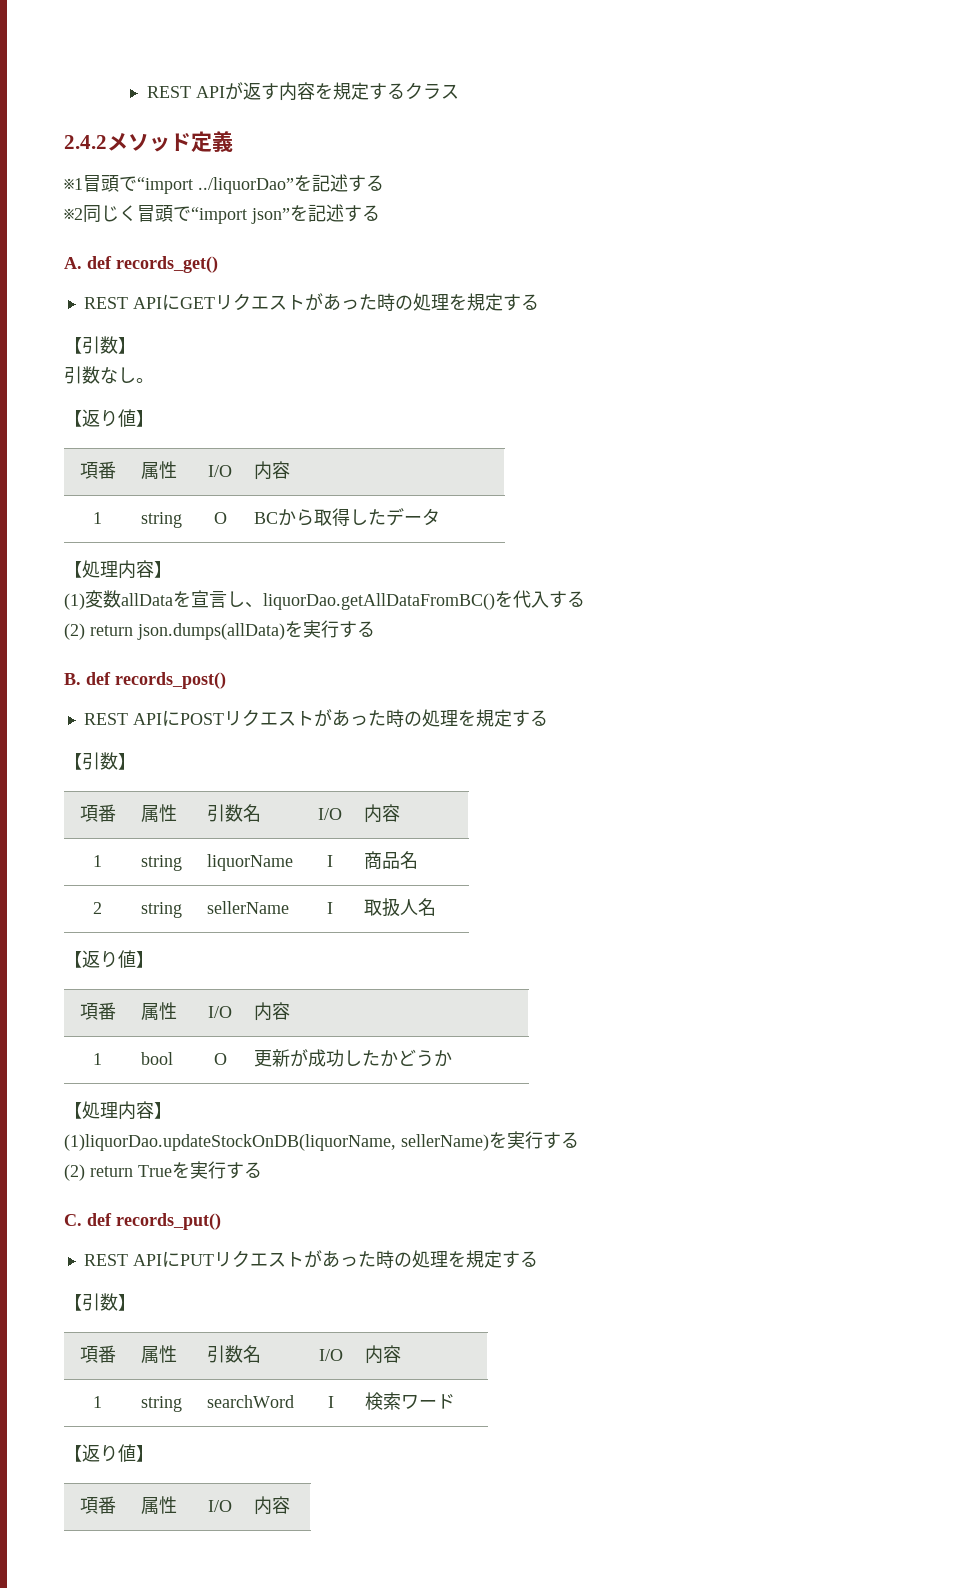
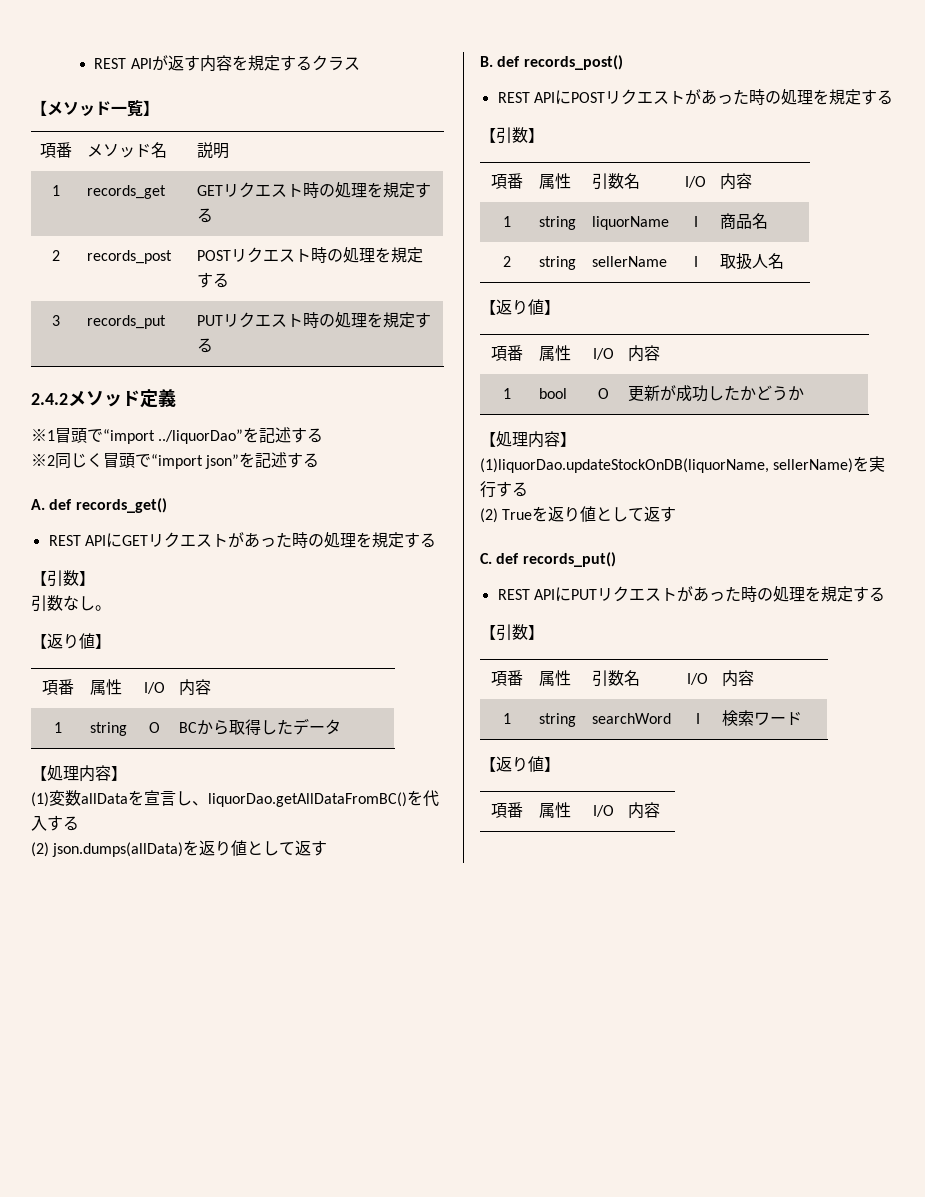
(459, 91) none -> [31,99,159,117] [40,142,72,158] [87,142,168,158] [197,142,230,159] [52,185,60,196] [87,185,167,199] [197,182,432,198] [197,208,214,223] [52,250,60,261] [87,250,173,264] [197,247,424,263] [197,272,230,288] [52,315,60,326] [87,315,167,329] [197,312,432,328] [197,338,214,353] // 【メソッド一覧】 // 項番 | メソッド名 | 説明 // 1 | records_get | GETリクエスト時の処理を規定する // 2 | records_post | POSTリクエスト時の処理を規定する // 3 | records_put | PUTリクエスト時の処理を規定する
[90,620,375,640] return json.dumps(allData)を実行する -> [52,840,328,857] json.dumps(allData)を返り値として返す
[90,1161,262,1179] return Trueを実行する -> [502,506,677,522] Trueを返り値として返す

